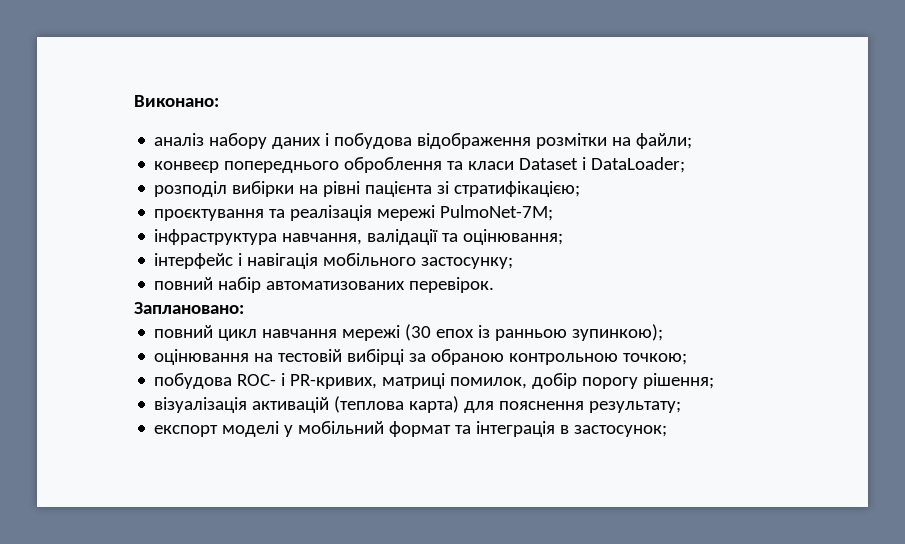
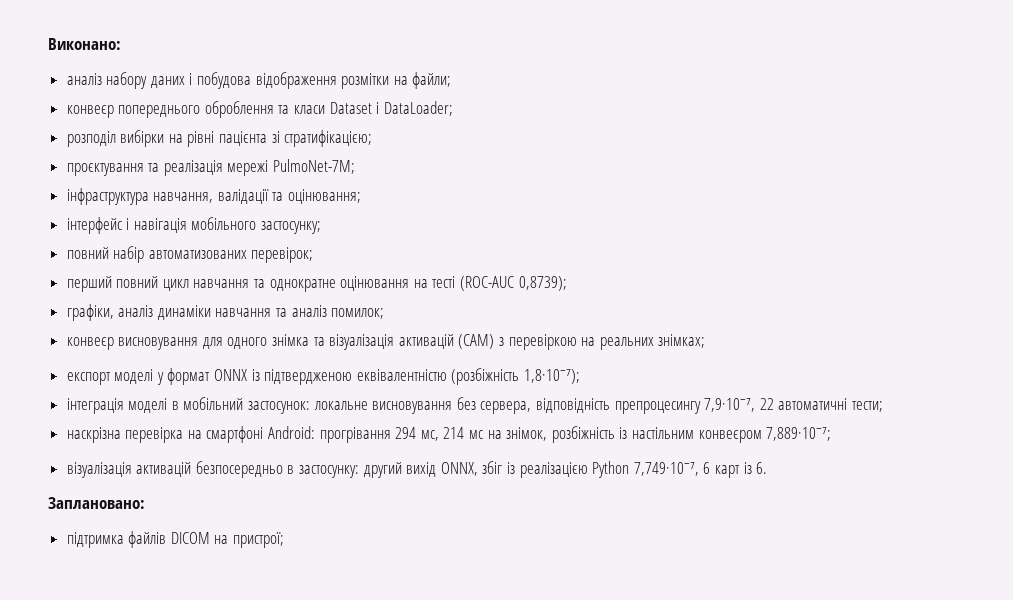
[409,277,495,293] [134,302,244,314] перевірок. // Заплановано: // -> [251,247,314,263] [66,276,112,292] перевірок; // перший
[342,324,664,341] [154,349,688,365] [154,373,715,389] [154,396,682,413] [154,421,668,437] мережі (30 епох із ранньою зупинкою); // оцінювання на тестовій вибірці за обраною контрольною точкою; // побудова ROC- і PR-кривих, матриці помилок, добір порогу рішення; // візуалізація активацій (теплова карта) для пояснення результату; // експорт моделі у мобільний формат та інтеграція в застосунок; -> [254,276,567,292] [66,304,385,321] [66,334,706,350] [66,368,581,385] [66,397,883,414] [66,426,832,443] [66,461,768,478] [48,497,145,509] [66,531,285,548] та однократне оцінювання на тесті (ROC-AUC 0,8739); // графіки, аналіз динаміки навчання та аналіз помилок; // конвеєр висновування для одного знімка та візуалізація активацій (CAM) з перевіркою на реальних знімках; // експорт моделі у формат ONNX із підтвердженою еквівалентністю (розбіжність 1,8·10⁻⁷); // інтеграція моделі в мобільний застосунок: локальне висновування без сервера, відповідність препроцесингу 7,9·10⁻⁷, 22 автоматичні тести; // наскрізна перевірка на смартфоні Android: прогрівання 294 мс, 214 мс на знімок, розбіжність із настільним конвеєром 7,889·10⁻⁷; // візуалізація активацій безпосередньо в застосунку: другий вихід ONNX, збіг із реалізацією Python 7,749·10⁻⁷, 6 карт із 6. // Заплановано: // підтримка файлів DICOM на пристрої;

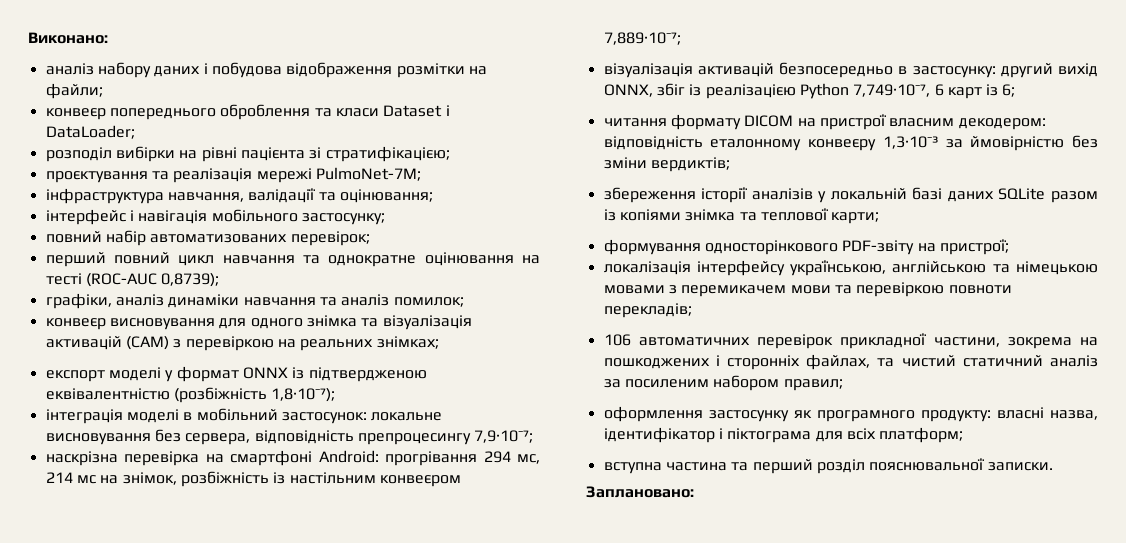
[704,398,883,412] 7,9·10⁻⁷, 22 автоматичні тести; -> [474,430,534,443] 7,9·10⁻⁷;
[756,462,768,474] [48,497,145,509] [66,531,285,548] 6. // Заплановано: // підтримка файлів DICOM на пристрої; -> [1002,84,1016,97] [603,114,1046,130] [603,135,1098,151] [603,157,730,172] [603,187,1098,203] [603,208,880,224] [603,239,1009,255] [603,260,1098,276] [603,282,1012,297] [603,303,692,318] [603,333,1098,349] [603,354,1098,370] [603,375,843,391] [603,406,1098,422] [603,427,964,443] [603,458,1053,474] [586,486,694,498] 6; // читання формату DICOM на пристрої власним декодером: відповідність еталонному конвеєру 1,3·10⁻³ за ймовірністю без зміни вердиктів; // збереження історії аналізів у локальній базі даних SQLite разом із копіями знімка та теплової карти; // формування односторінкового PDF-звіту на пристрої; // локалізація інтерфейсу українською, англійською та німецькою мовами з перемикачем мови та перевіркою повноти перекладів; // 106 автоматичних перевірок прикладної частини, зокрема на пошкоджених і сторонніх файлах, та чистий статичний аналіз за посиленим набором правил; // оформлення застосунку як програмного продукту: власні назва, ідентифікатор і піктограма для всіх платформ; // вступна частина та перший розділ пояснювальної записки. // Заплановано:

